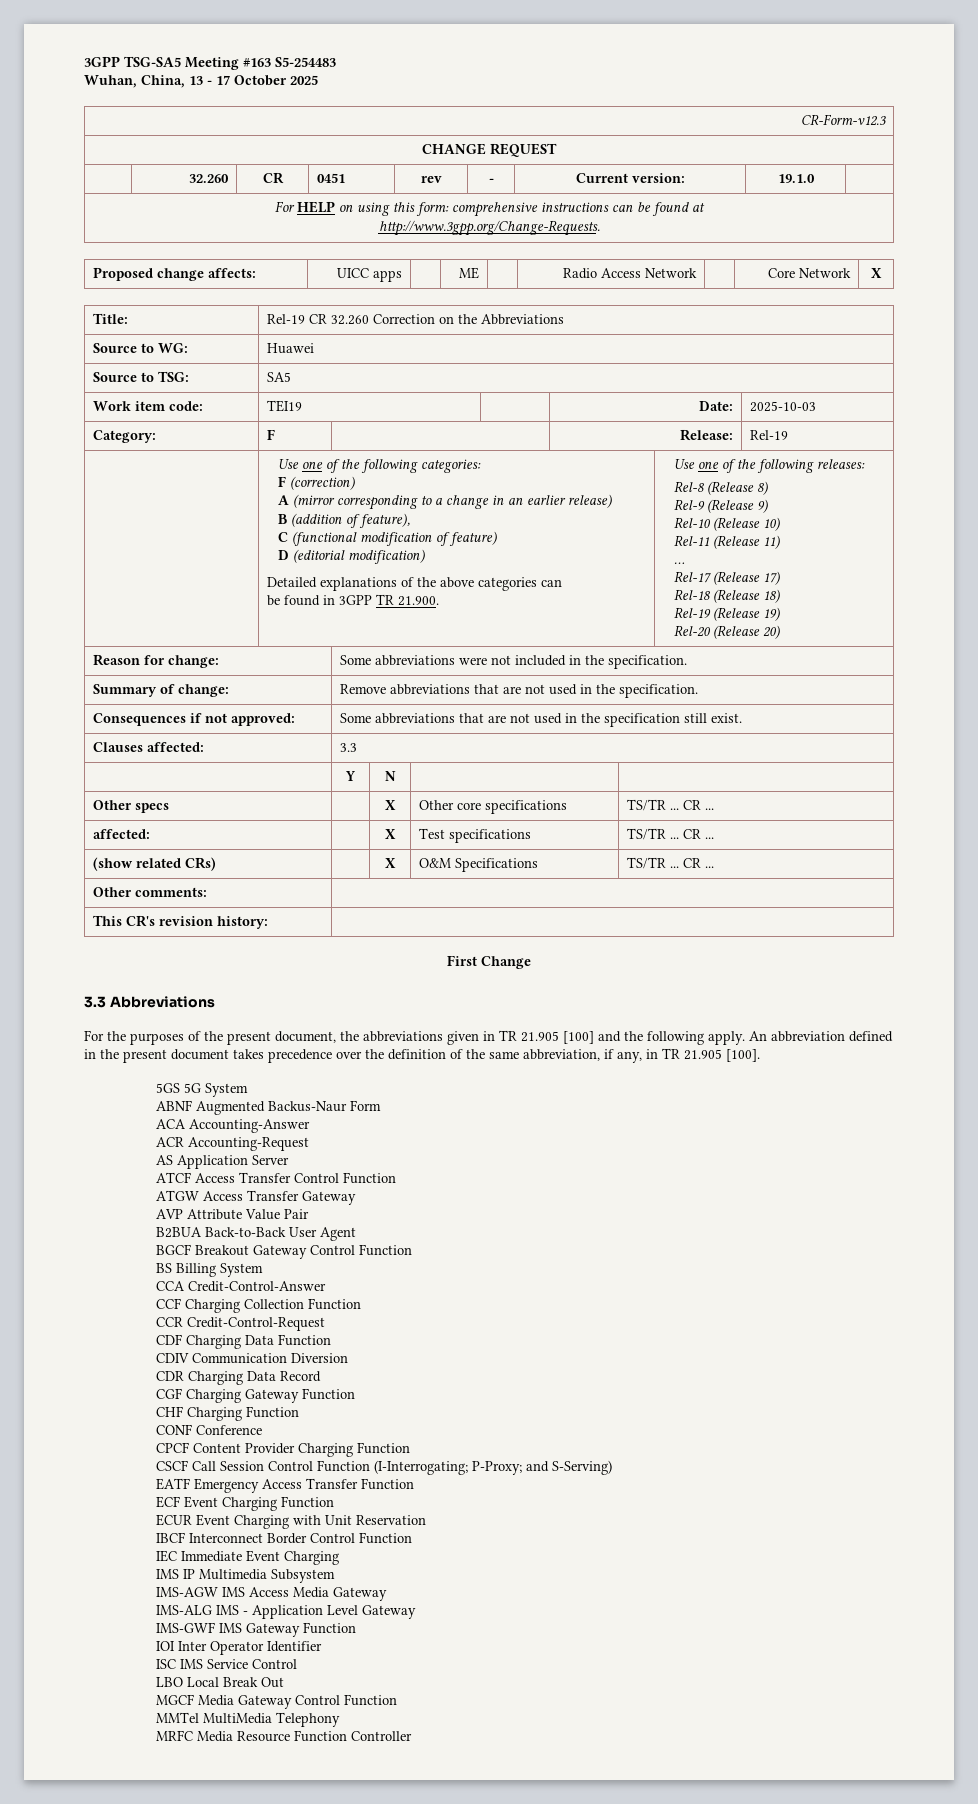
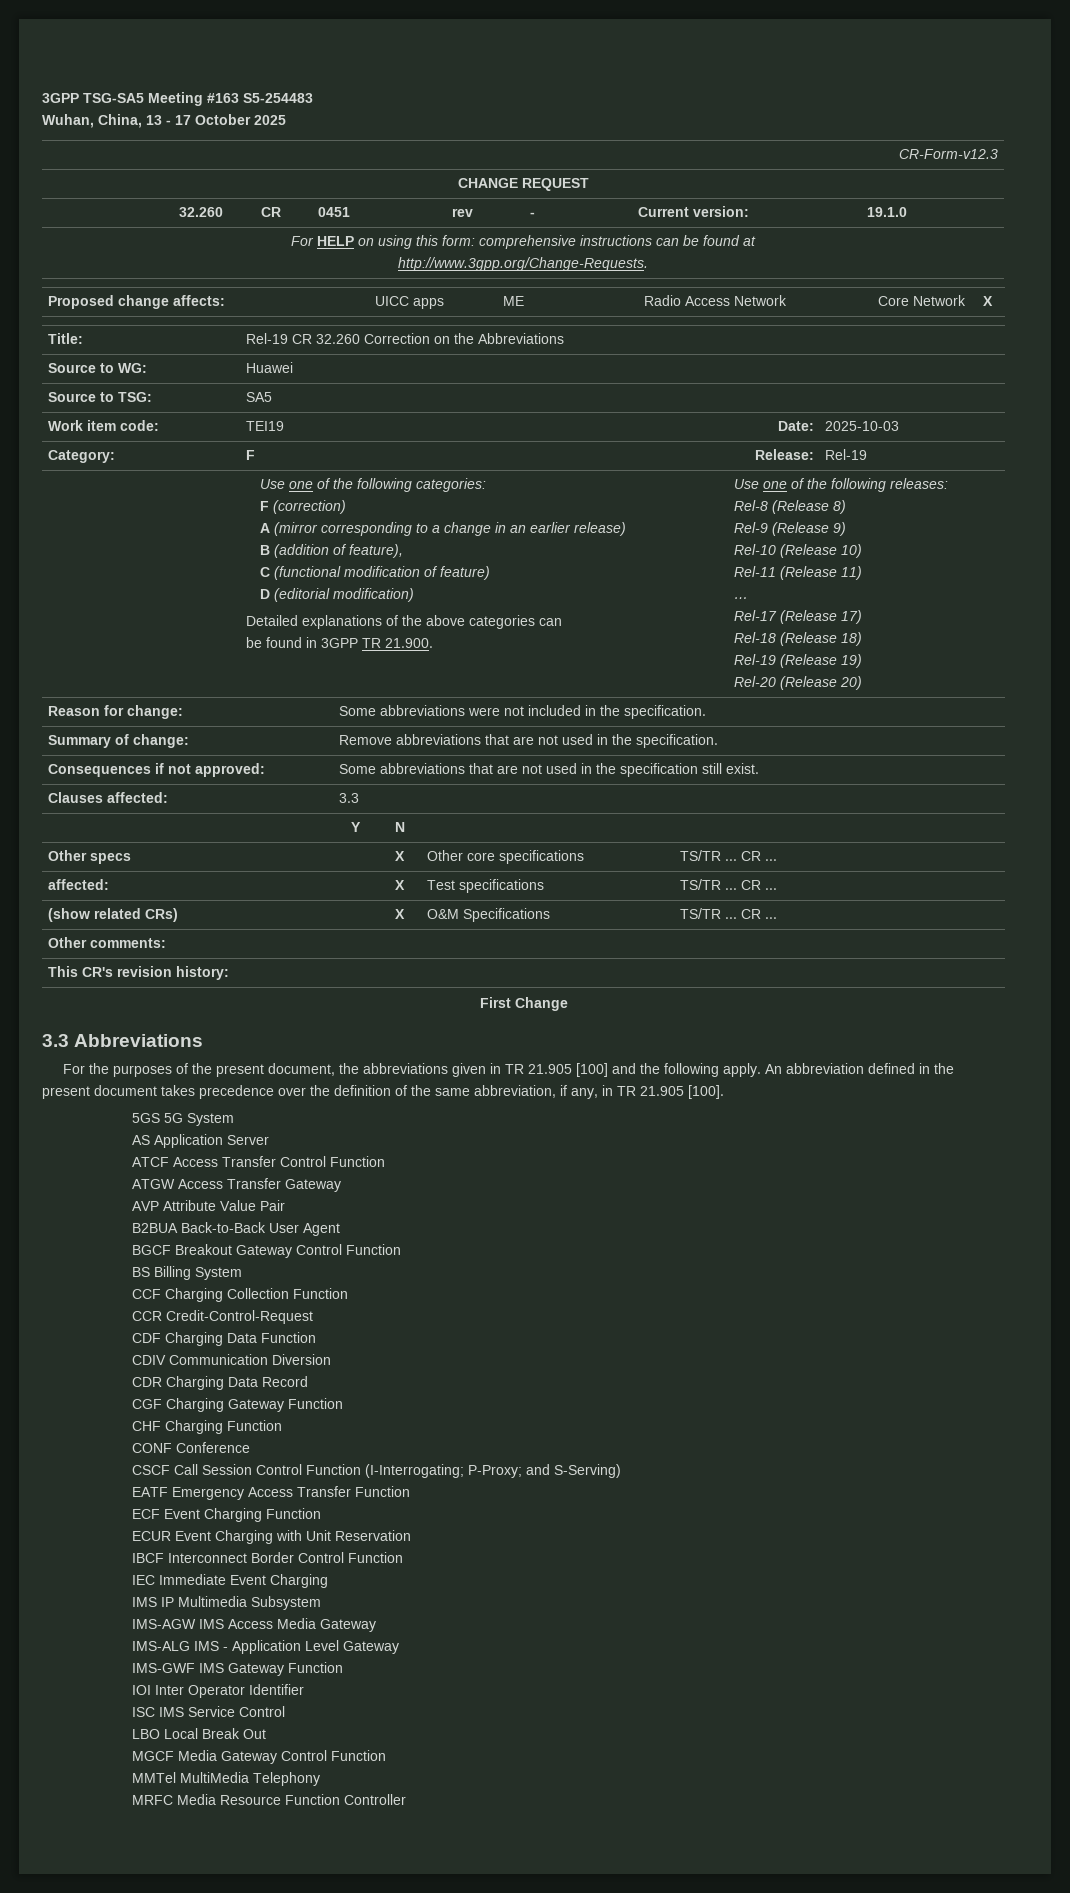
[155,1100,381,1115] [155,1119,310,1133] [155,1137,309,1151] // ABNF Augmented Backus-Naur Form // ACA Accounting-Answer // ACR Accounting-Request -> (234, 1119) none
[155,1281,326,1292] // CCA Credit-Control-Answer -> (242, 1273) none
[155,1442,410,1457] // CPCF Content Provider Charging Function -> (250, 1447) none

